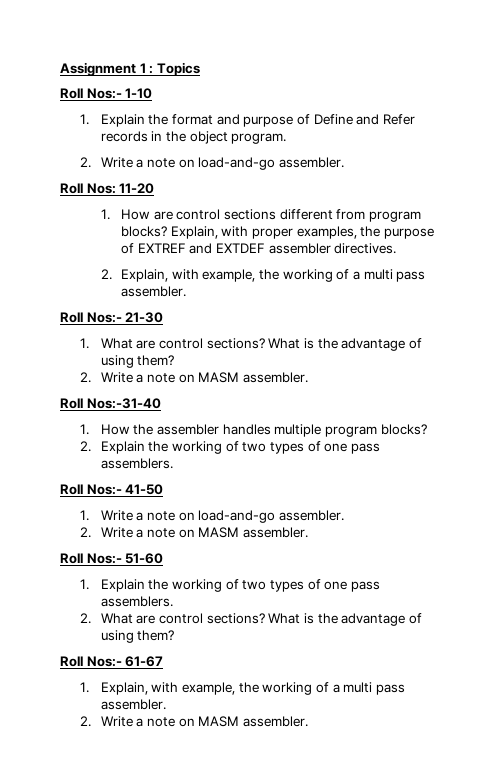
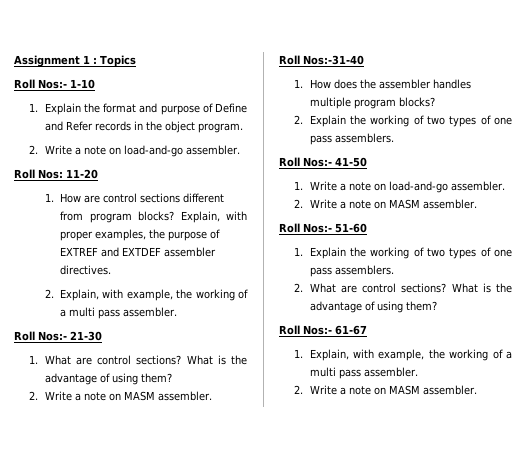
(130, 429) none -> [333,79,357,89] does

